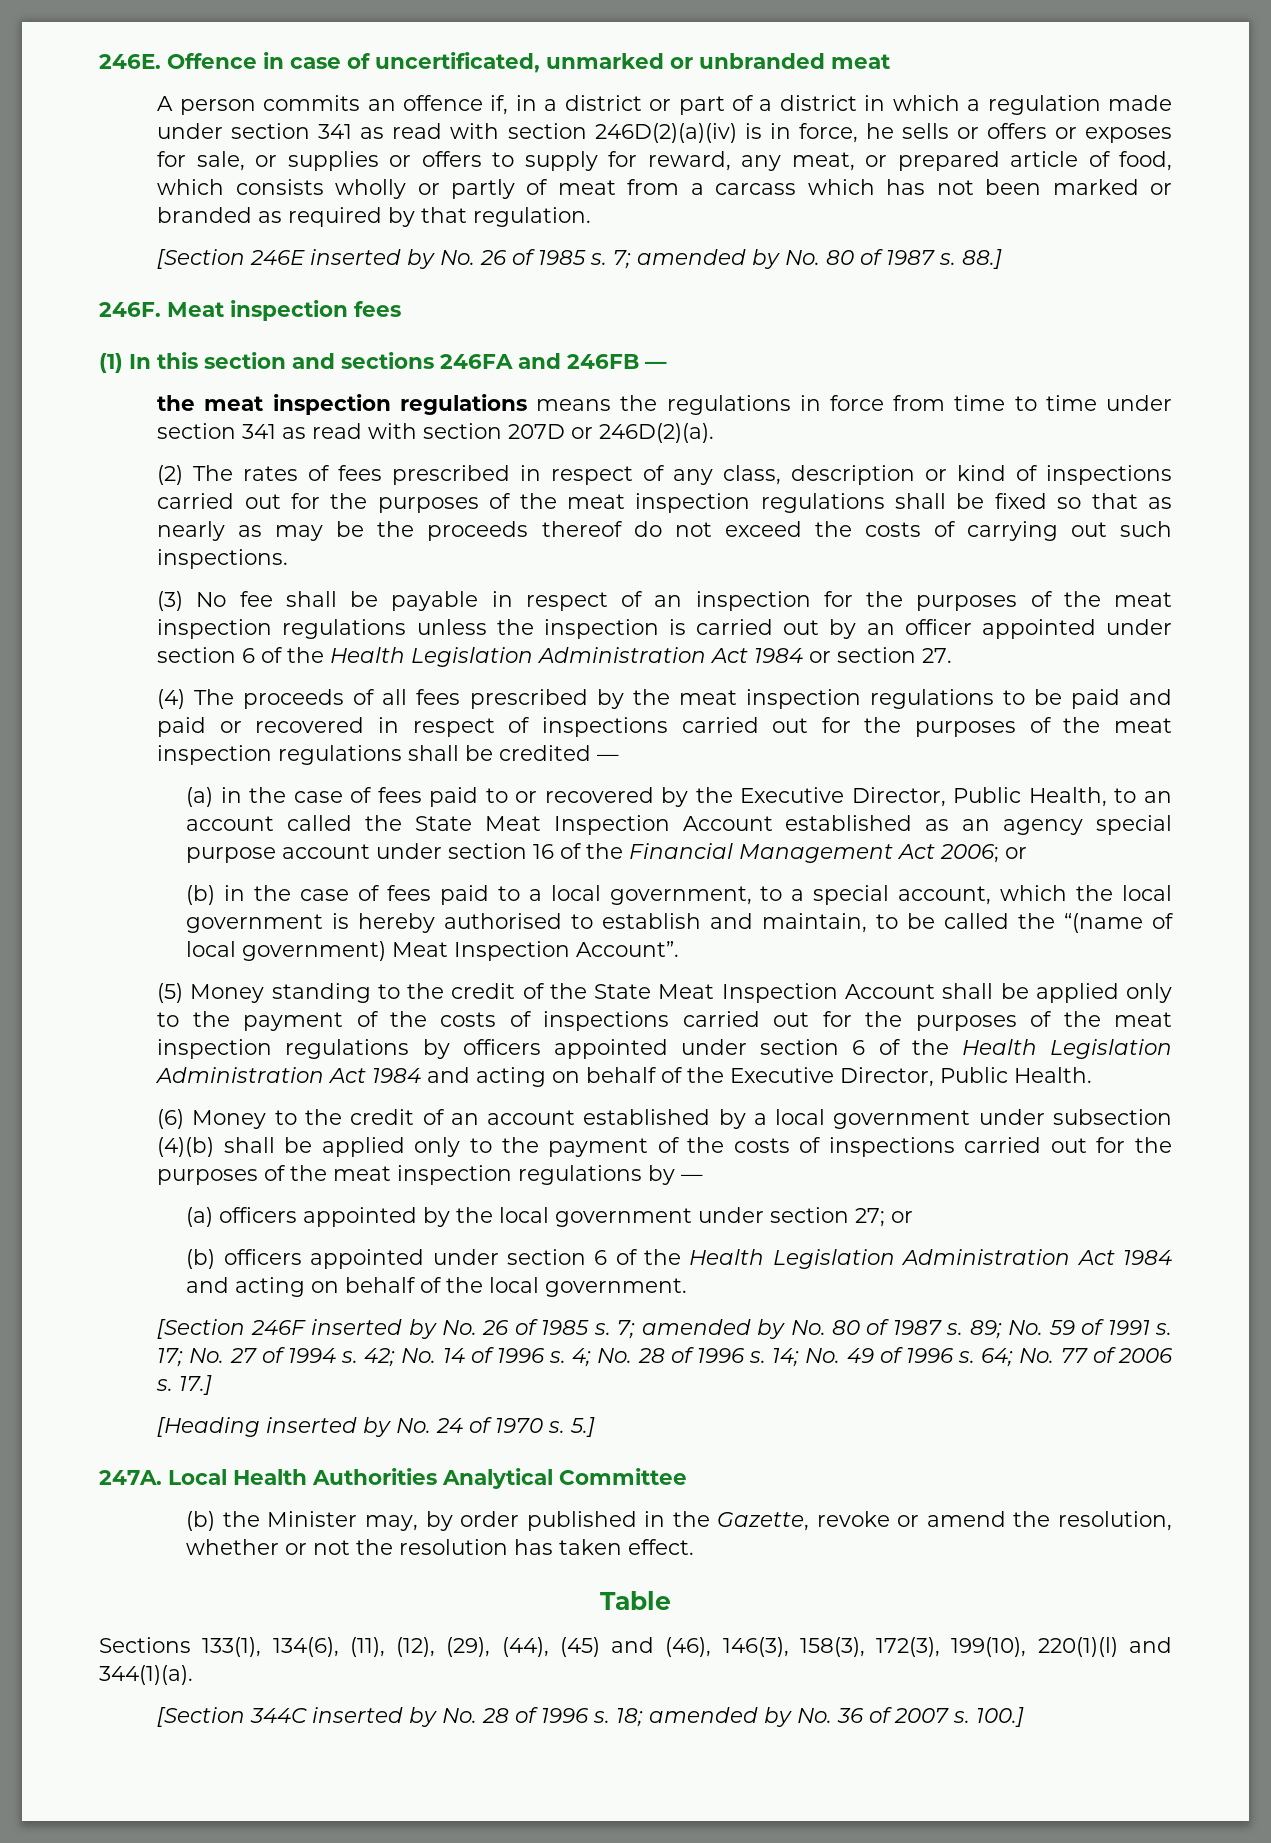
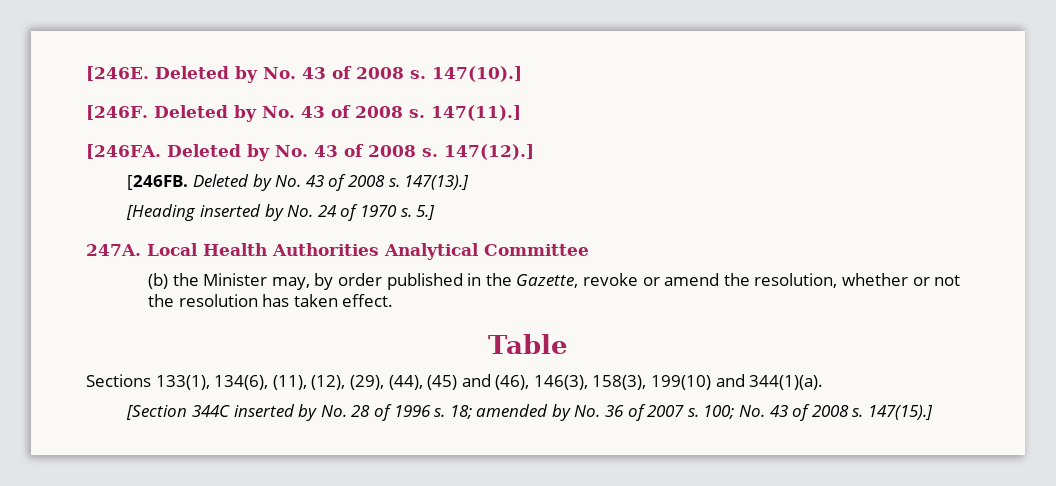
[99,52,890,73] [157,95,1172,115] [157,123,1173,143] [157,151,1173,171] [157,179,1172,199] [157,207,592,227] [157,249,1003,269] [99,300,401,321] [99,352,667,373] [157,394,1172,415] [157,423,715,443] [157,465,1172,485] [157,493,1173,513] [157,521,1172,541] [157,549,289,569] [157,591,1173,611] [157,619,1172,639] [157,647,953,667] [157,689,1172,709] [157,717,1172,737] [157,745,620,765] [186,787,1172,807] [186,815,1173,835] [186,843,1028,863] [186,885,1172,905] [186,913,1175,933] [186,941,680,961] [157,983,1173,1003] [157,1011,1172,1031] [157,1039,1172,1059] [155,1067,1093,1087] [157,1109,1172,1129] [157,1137,1173,1157] [157,1165,704,1185] [186,1207,914,1227] [186,1249,1173,1269] [186,1277,688,1297] [157,1319,1172,1339] [157,1347,1174,1367] [156,1375,213,1395] 246E. Offence in case of uncertificated, unmarked or unbranded meat // A person commits an offence if, in a district or part of a district in which a regulation made under section 341 as read with section 246D(2)(a)(iv) is in force, he sells or offers or exposes for sale, or supplies or offers to supply for reward, any meat, or prepared article of food, which consists wholly or partly of meat from a carcass which has not been marked or branded as required by that regulation. // [Section 246E inserted by No. 26 of 1985 s. 7; amended by No. 80 of 1987 s. 88.] // 246F. Meat inspection fees // (1) In this section and sections 246FA and 246FB — // the meat inspection regulations means the regulations in force from time to time under section 341 as read with section 207D or 246D(2)(a). // (2) The rates of fees prescribed in respect of any class, description or kind of inspections carried out for the purposes of the meat inspection regulations shall be fixed so that as nearly as may be the proceeds thereof do not exceed the costs of carrying out such inspections. // (3) No fee shall be payable in respect of an inspection for the purposes of the meat inspection regulations unless the inspection is carried out by an officer appointed under section 6 of the Health Legislation Administration Act 1984 or section 27. // (4) The proceeds of all fees prescribed by the meat inspection regulations to be paid and paid or recovered in respect of inspections carried out for the purposes of the meat inspection regulations shall be credited — // (a) in the case of fees paid to or recovered by the Executive Director, Public Health, to an account called the State Meat Inspection Account established as an agency special purpose account under section 16 of the Financial Management Act 2006; or // (b) in the case of fees paid to a local government, to a special account, which the local government is hereby authorised to establish and maintain, to be called the “(name of local government) Meat Inspection Account”. // (5) Money standing to the credit of the State Meat Inspection Account shall be applied only to the payment of the costs of inspections carried out for the purposes of the meat inspection regulations by officers appointed under section 6 of the Health Legislation Administration Act 1984 and acting on behalf of the Executive Director, Public Health. // (6) Money to the credit of an account established by a local government under subsection (4)(b) shall be applied only to the payment of the costs of inspections carried out for the purposes of the meat inspection regulations by — // (a) officers appointed by the local government under section 27; or // (b) officers appointed under section 6 of the Health Legislation Administration Act 1984 and acting on behalf of the local government. // [Section 246F inserted by No. 26 of 1985 s. 7; amended by No. 80 of 1987 s. 89; No. 59 of 1991 s. 17; No. 27 of 1994 s. 42; No. 14 of 1996 s. 4; No. 28 of 1996 s. 14; No. 49 of 1996 s. 64; No. 77 of 2006 s. 17.] -> [86,66,522,83] [86,105,521,122] [86,144,534,161] [127,174,470,191] [246E. Deleted by No. 43 of 2008 s. 147(10).] // [246F. Deleted by No. 43 of 2008 s. 147(11).] // [246FA. Deleted by No. 43 of 2008 s. 147(12).] // [246FB. Deleted by No. 43 of 2008 s. 147(13).]
[876,1637,1118,1657] 172(3), 199(10), 220(1)(l) -> [651,375,712,390] 199(10)
[976,1707,1025,1727] 100.] -> [703,404,933,421] 100; No. 43 of 2008 s. 147(15).]

